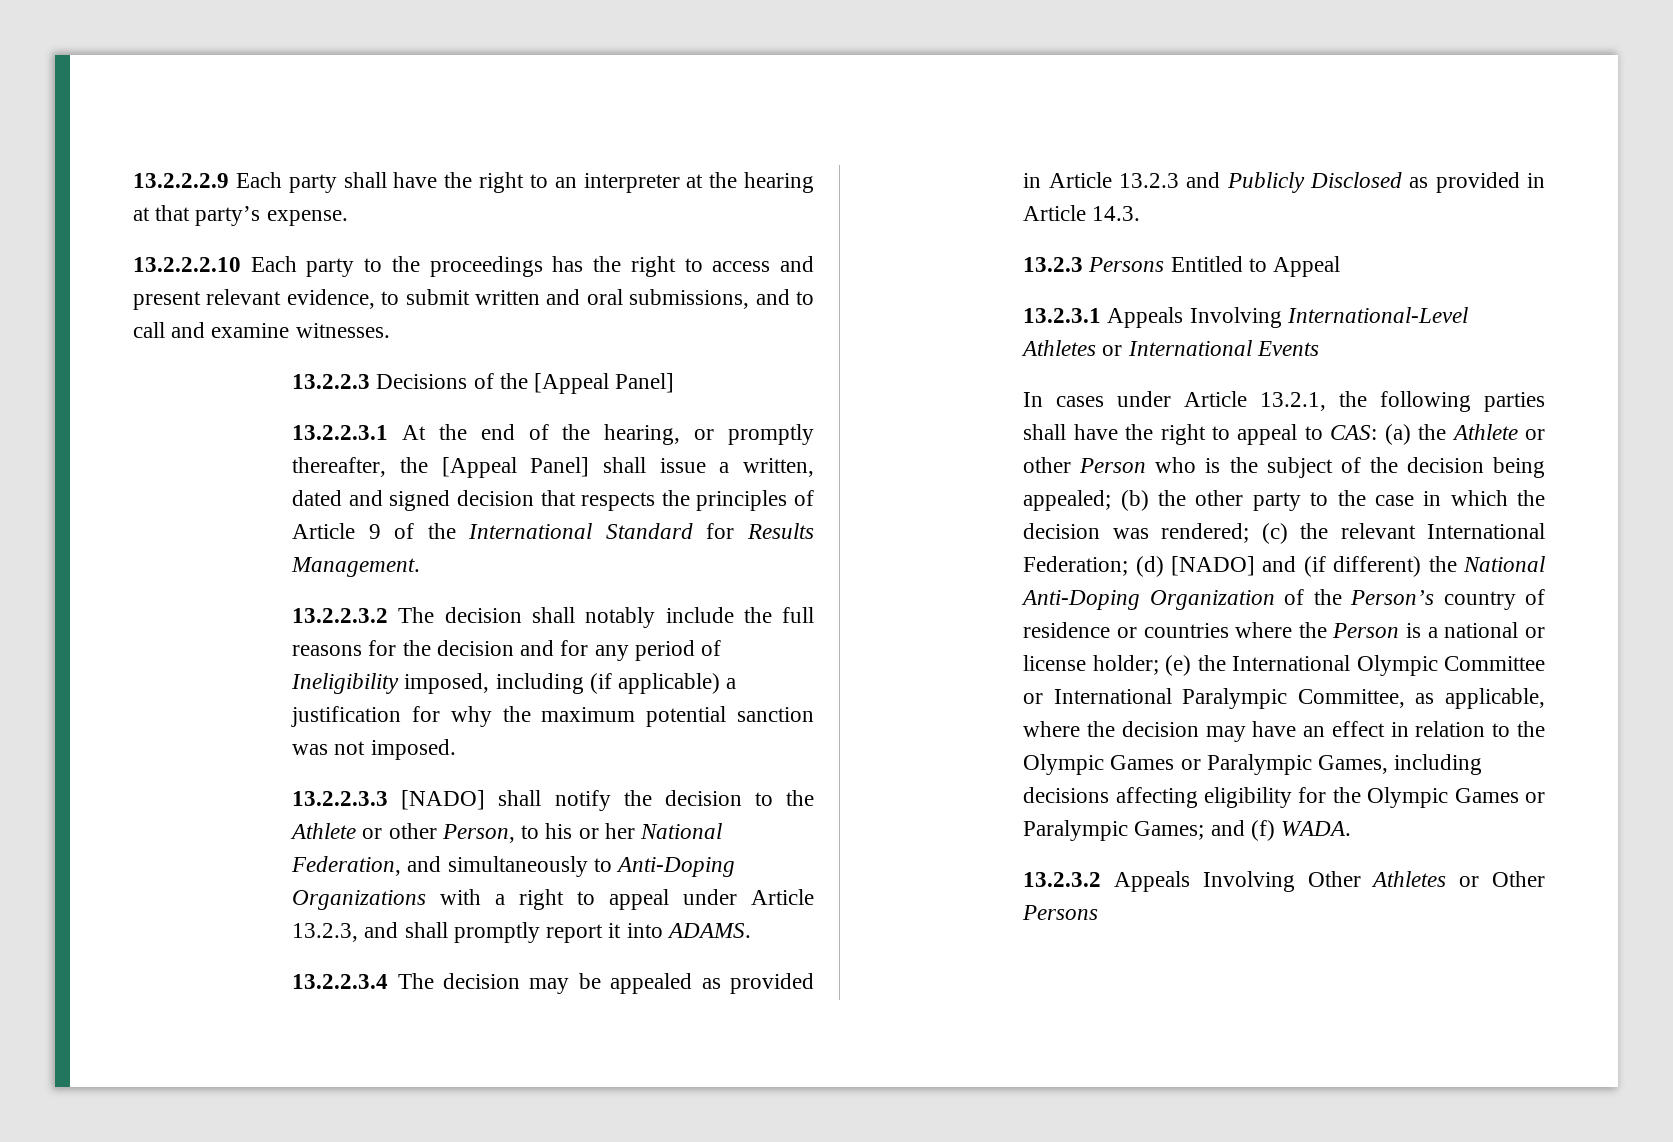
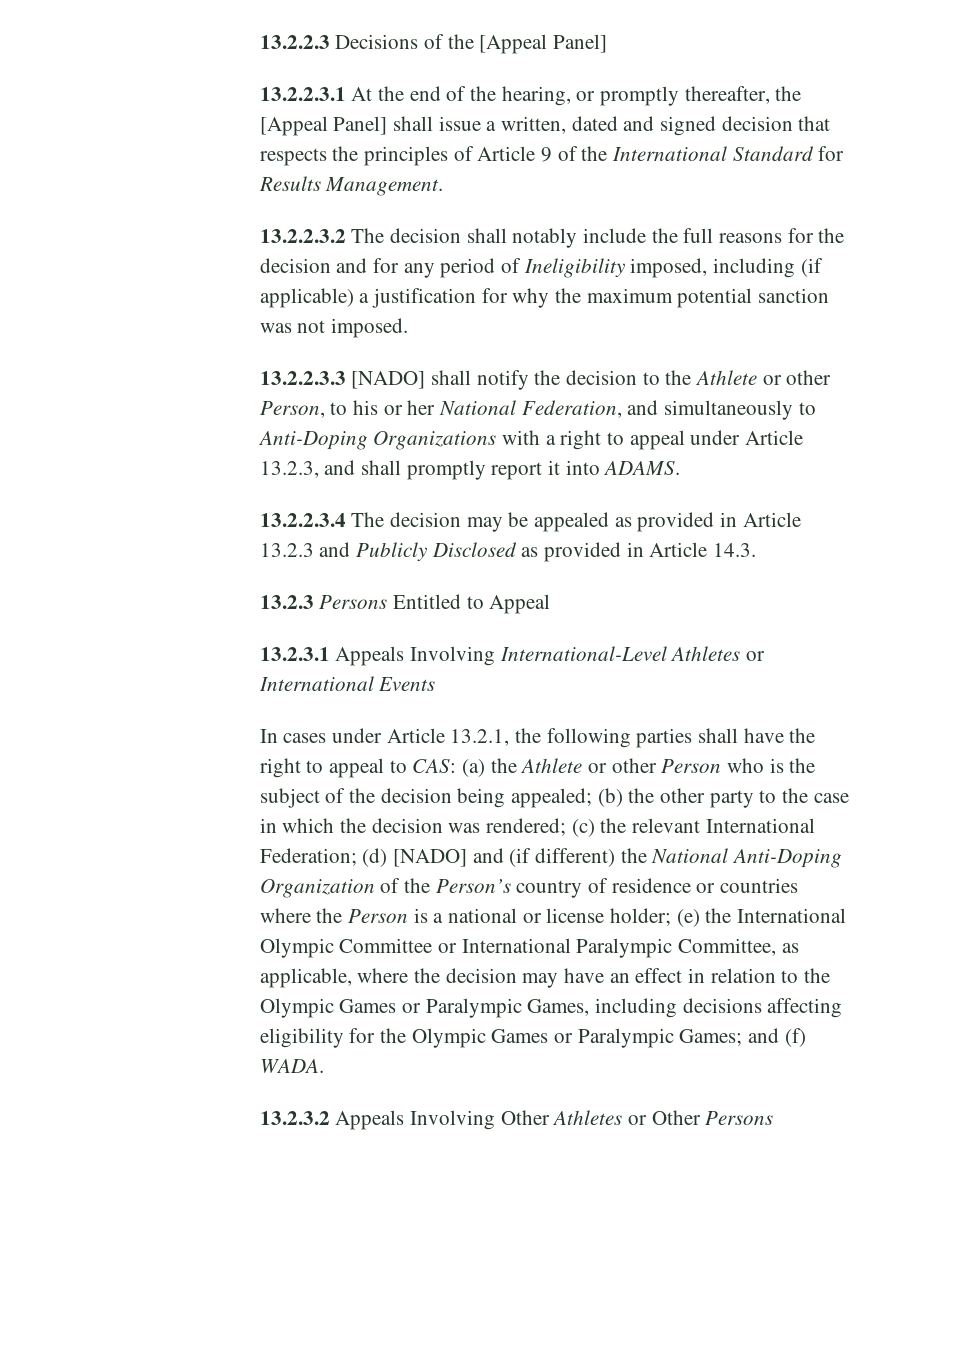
[133,172,815,193] [133,205,348,226] [133,256,815,277] [133,289,814,310] [133,322,390,338] 13.2.2.2.9 Each party shall have the right to an interpreter at the hearing at that party’s expense. // 13.2.2.2.10 Each party to the proceedings has the right to access and present relevant evidence, to submit written and oral submissions, and to call and examine witnesses. // -> (259, 42) none

